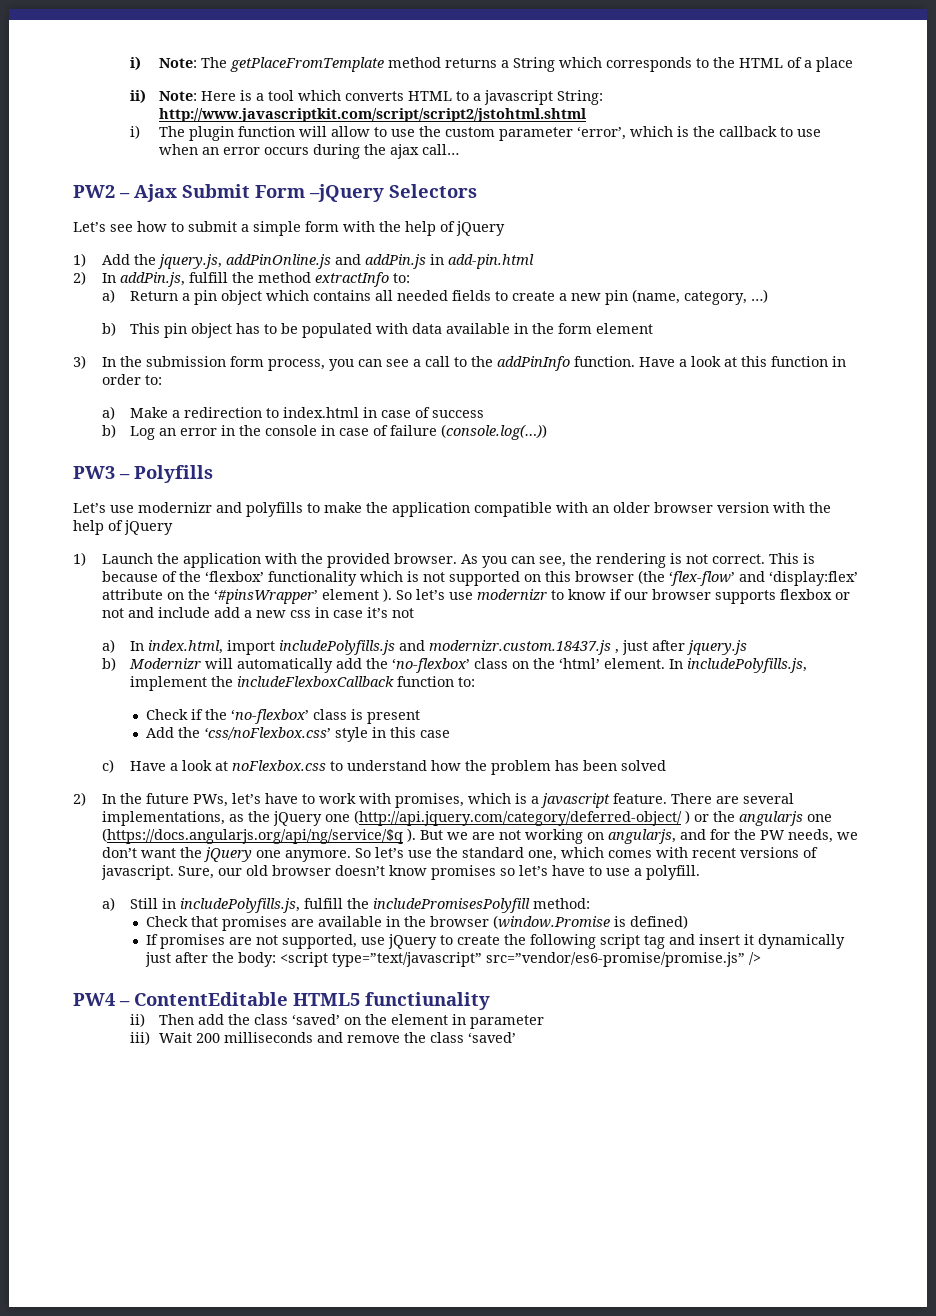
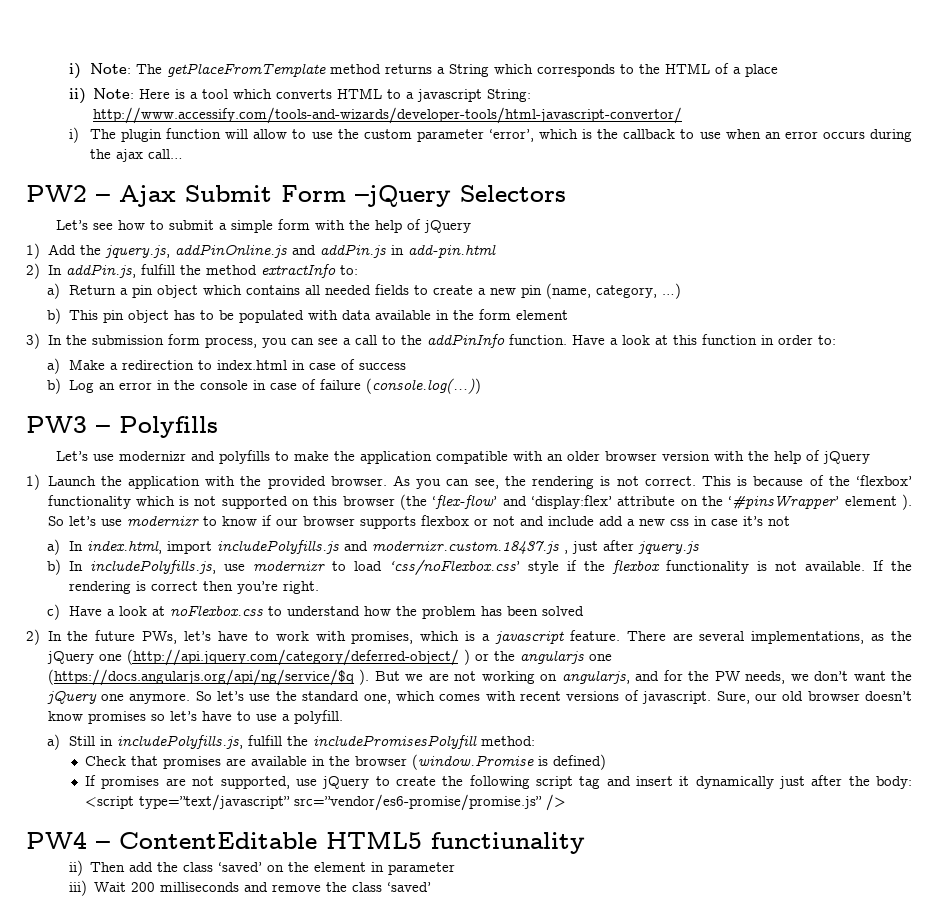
[159,108,587,122] http://www.javascriptkit.com/script/script2/jstohtml.shtml -> [93,107,683,124] http://www.accessify.com/tools-and-wizards/developer-tools/html-javascript-convertor/
[129,658,808,673] [130,676,476,691] [146,709,421,724] [146,727,451,742] Modernizr will automatically add the ‘no-flexbox’ class on the ‘html’ element. In includePolyfills.js, implement the includeFlexboxCallback function to: // Check if the ‘no-flexbox’ class is present // Add the ‘css/noFlexbox.css’ style in this case -> [68,559,913,575] [68,581,319,594] In includePolyfills.js, use modernizr to load ‘css/noFlexbox.css’ style if the flexbox functionality is not available. If the rendering is correct then you’re right.

